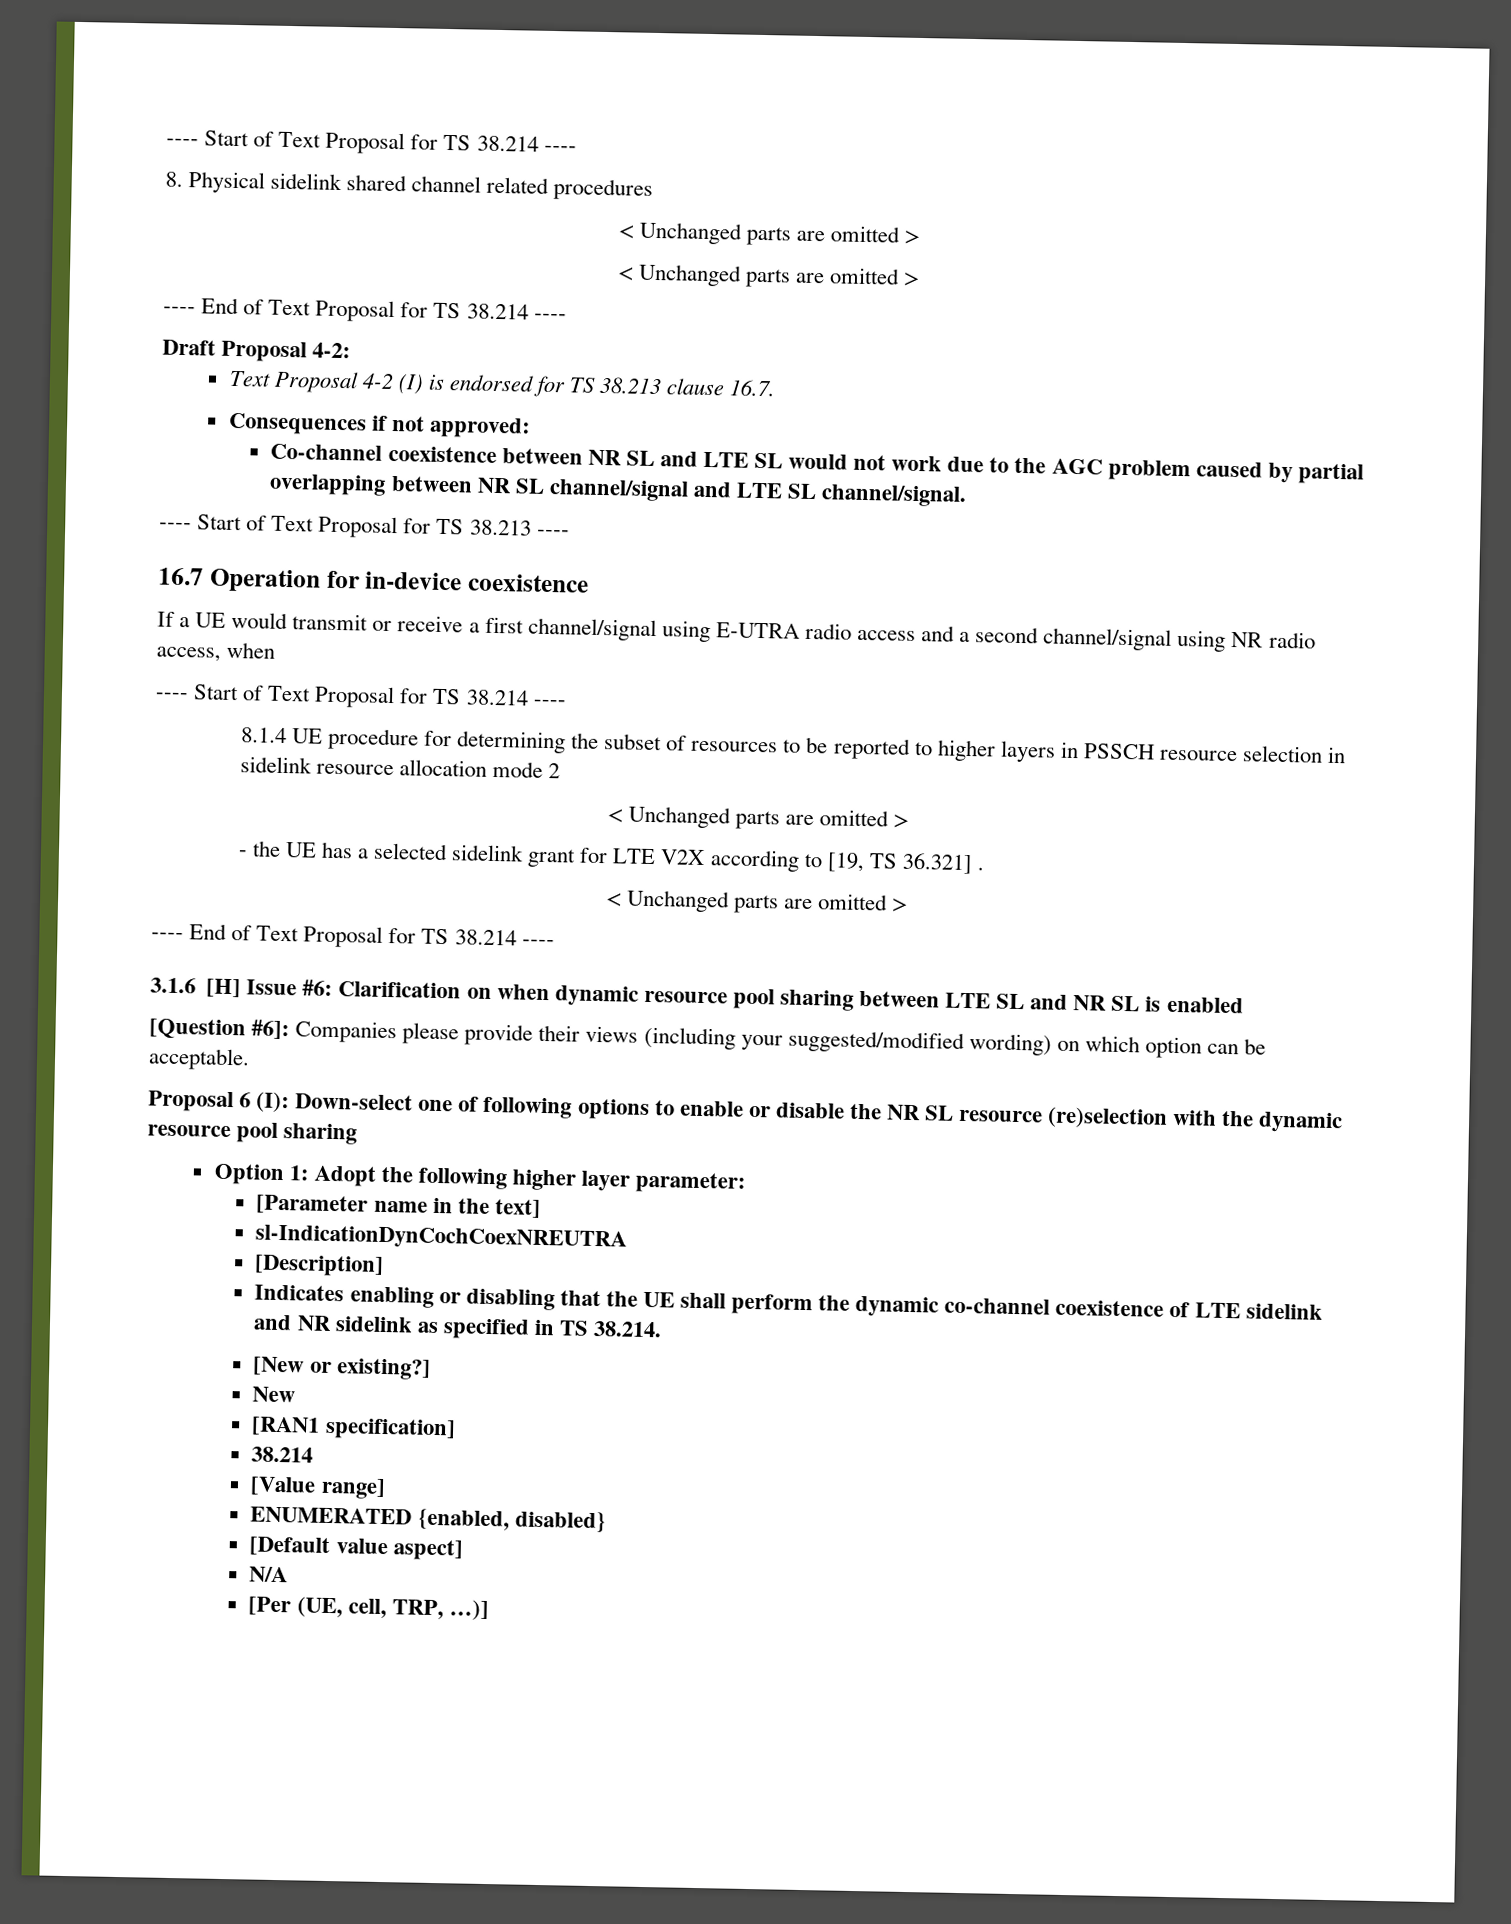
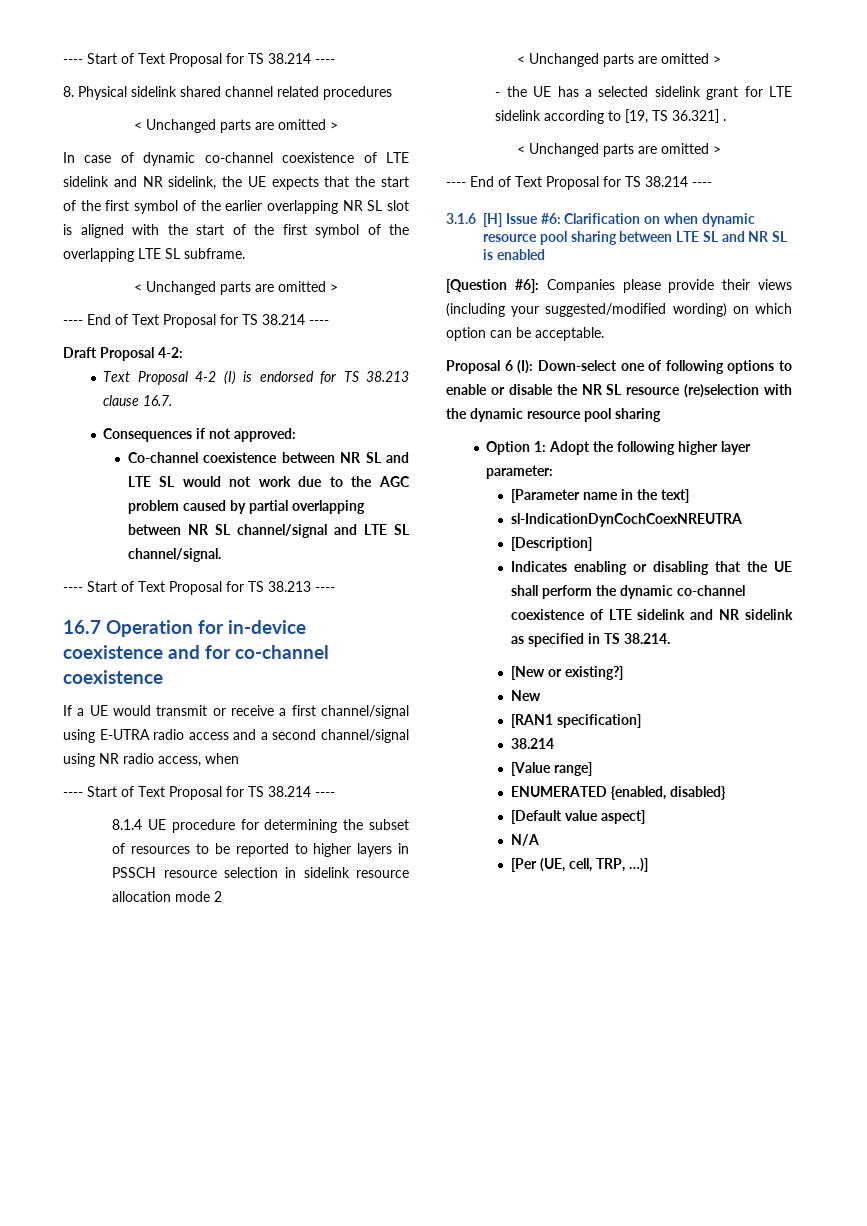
(921, 237) none -> [63,152,409,166] [63,176,409,190] [63,200,409,214] [63,224,409,238] [63,248,245,262] // In case of dynamic co-channel coexistence of LTE sidelink and NR sidelink, the UE expects that the start of the first symbol of the earlier overlapping NR SL slot is aligned with the start of the first symbol of the overlapping LTE SL subframe.
(589, 583) none -> [168,645,330,659] [63,670,163,684] and for co-channel coexistence
[660,849,706,866] V2X -> [495,110,542,121] sidelink

